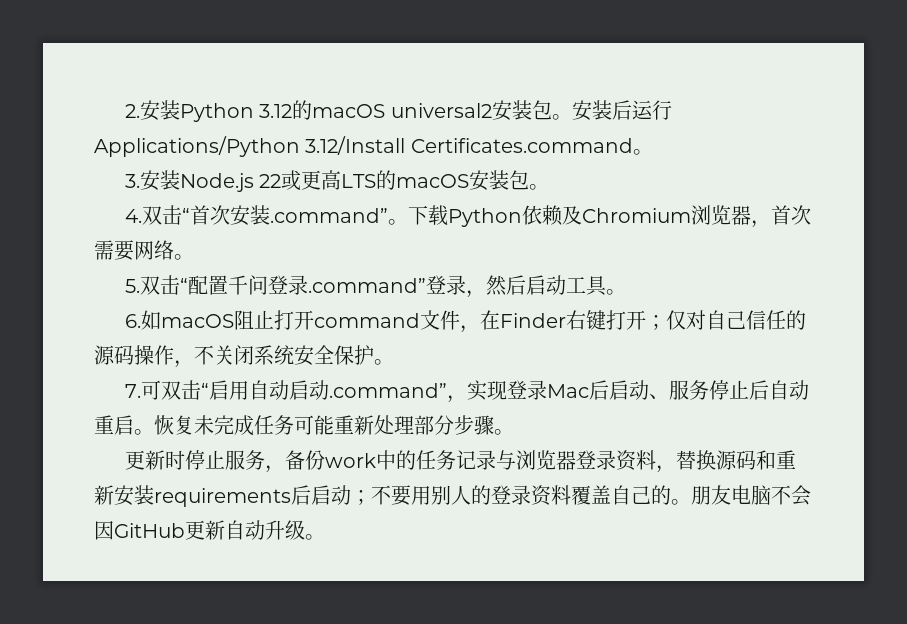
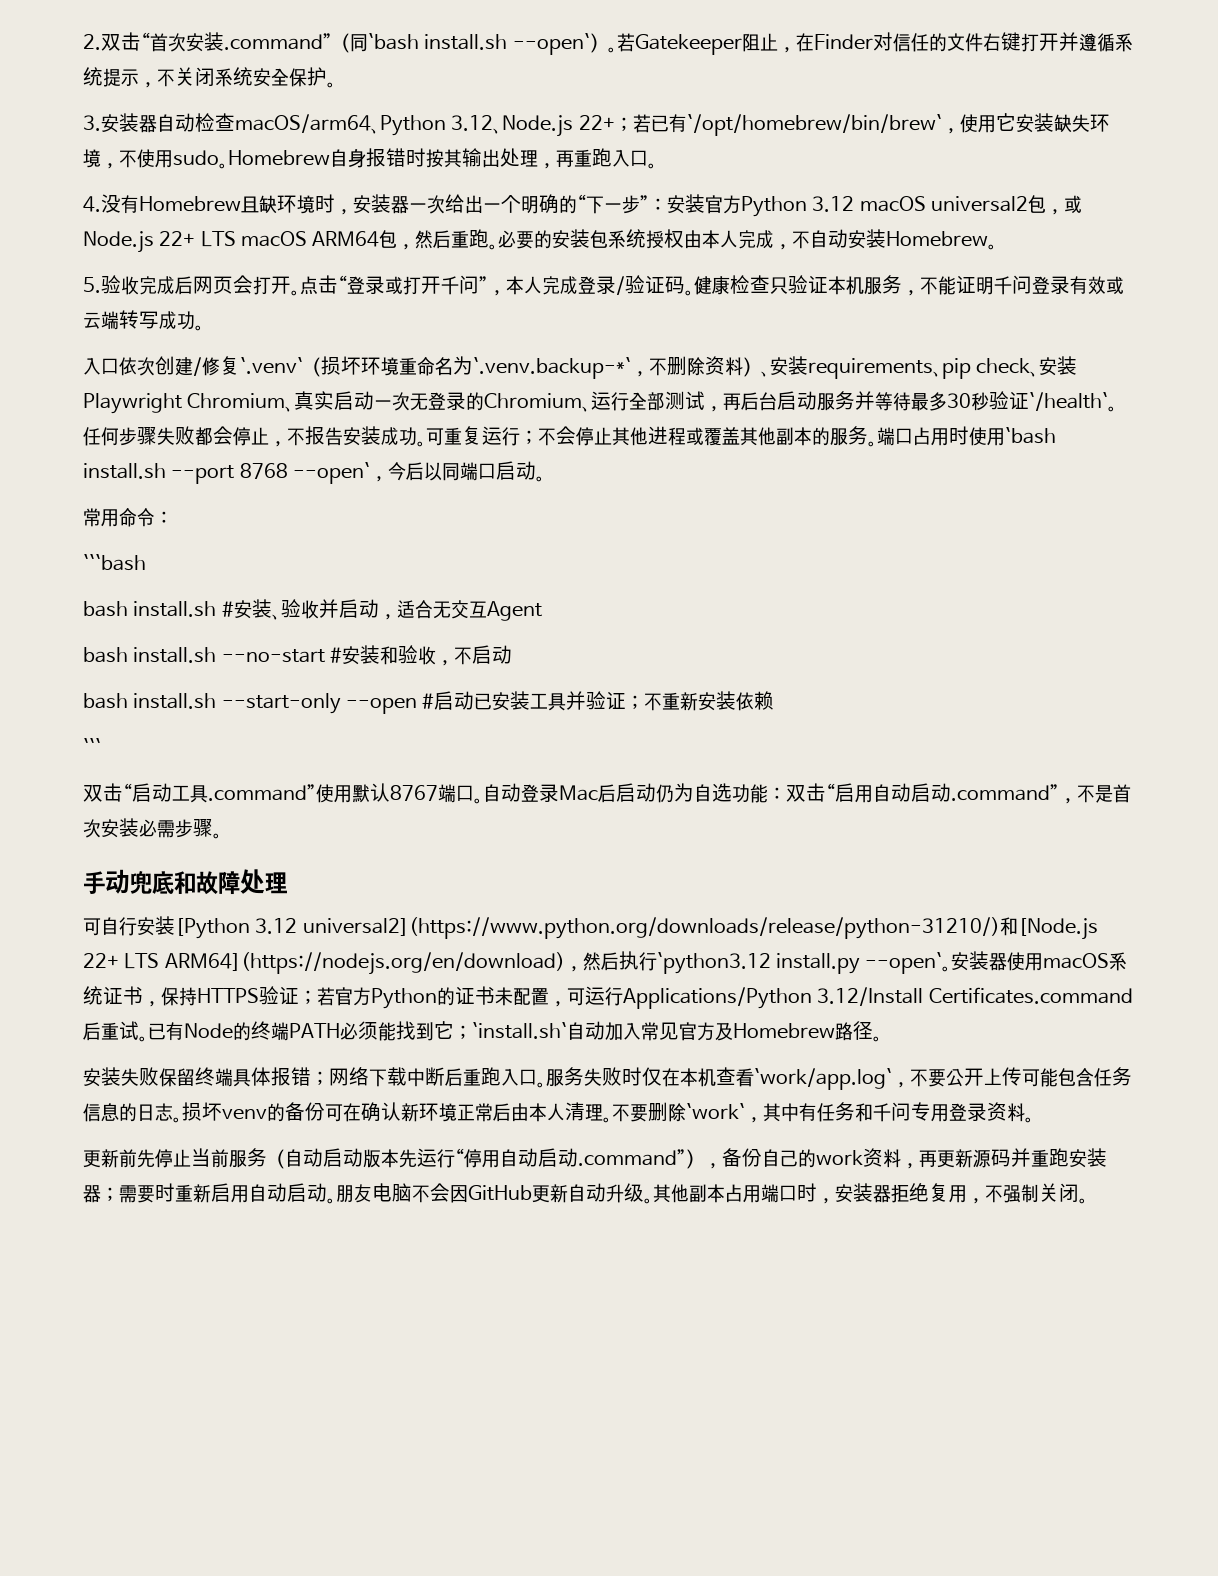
[139,100,672,122] [94,136,653,157] [124,170,550,192] [124,209,142,223] 安装Python 3.12的macOS universal2安装包。安装后运行Applications/Python 3.12/Install Certificates.command。 // 3.安装Node.js 22或更高LTS的macOS安装包。 // 4. -> (101, 42) none
[387,205,811,228] [94,240,194,261] [124,275,626,298] [124,310,806,333] [94,345,174,365] 。下载Python依赖及Chromium浏览器，首次需要网络。 // 5.双击“配置千问登录.command”登录，然后启动工具。 // 6.如macOS阻止打开command文件，在Finder右键打开；仅对自己信任的源码操作 -> [331,32,1133,55] [83,67,139,87] （同`bash install.sh --open`）。若Gatekeeper阻止，在Finder对信任的文件右键打开并遵循系统提示
[124,380,161,400] 7.可 -> [83,113,1110,137] [83,148,657,169] [83,194,1082,217] [83,229,998,253] [83,275,1124,296] [83,310,204,331] [83,356,1078,379] [83,391,1118,414] [83,426,1056,447] [83,461,545,484] [83,507,173,527] [83,554,146,571] [83,599,542,621] [83,645,512,666] [83,691,775,714] [83,738,101,754] [83,783,786,804] 3.安装器自动检查macOS/arm64、Python 3.12、Node.js 22+；若已有`/opt/homebrew/bin/brew`，使用它安装缺失环境，不使用sudo。Homebrew自身报错时按其输出处理，再重跑入口。 // 4.没有Homebrew且缺环境时，安装器一次给出一个明确的“下一步”：安装官方Python 3.12 macOS universal2包，或Node.js 22+ LTS macOS ARM64包，然后重跑。必要的安装包系统授权由本人完成，不自动安装Homebrew。 // 5.验收完成后网页会打开。点击“登录或打开千问”，本人完成登录/验证码。健康检查只验证本机服务，不能证明千问登录有效或云端转写成功。 // 入口依次创建/修复`.venv`（损坏环境重命名为`.venv.backup-*`，不删除资料）、安装requirements、pip check、安装Playwright Chromium、真实启动一次无登录的Chromium、运行全部测试，再后台启动服务并等待最多30秒验证`/health`。任何步骤失败都会停止，不报告安装成功。可重复运行；不会停止其他进程或覆盖其他副本的服务。端口占用时使用`bash install.sh --port 8768 --open`，今后以同端口启动。 // 常用命令： // ```bash // bash install.sh #安装、验收并启动，适合无交互Agent // bash install.sh --no-start #安装和验收，不启动 // bash install.sh --start-only --open #启动已安装工具并验证；不重新安装依赖 // ``` // 双击“启动工具.command”使用默认8767端口。自动登录Mac后启动仍为自选功能：
[466,380,809,401] [94,415,514,436] [124,450,796,473] [94,485,671,507] 实现登录Mac后启动、服务停止后自动重启。恢复未完成任务可能重新处理部分步骤。 // 更新时停止服务，备份work中的任务记录与浏览器登录资料，替换源码和重新安装requirements后启动；不要用别人的登录资料覆盖自己的 -> [1076,784,1131,803] [83,818,222,839] [83,869,287,895] [83,916,1098,940] [83,951,1128,975] [83,986,1133,1009] [83,1021,882,1042] [83,1067,1132,1090] [83,1102,1034,1123] [83,1148,1107,1169] [83,1183,327,1203] 不是首次安装必需步骤。 // 手动兜底和故障处理 // 可自行安装[Python 3.12 universal2](https://www.python.org/downloads/release/python-31210/)和[Node.js 22+ LTS ARM64](https://nodejs.org/en/download)，然后执行`python3.12 install.py --open`。安装器使用macOS系统证书，保持HTTPS验证；若官方Python的证书未配置，可运行Applications/Python 3.12/Install Certificates.command后重试。已有Node的终端PATH必须能找到它；`install.sh`自动加入常见官方及Homebrew路径。 // 安装失败保留终端具体报错；网络下载中断后重跑入口。服务失败时仅在本机查看`work/app.log`，不要公开上传可能包含任务信息的日志。损坏venv的备份可在确认新环境正常后由本人清理。不要删除`work`，其中有任务和千问专用登录资料。 // 更新前先停止当前服务（自动启动版本先运行“停用自动启动.command”），备份自己的work资料，再更新源码并重跑安装器；需要时重新启用自动启动
(325, 537) none -> [653,1183,1088,1204] 其他副本占用端口时，安装器拒绝复用，不强制关闭。

